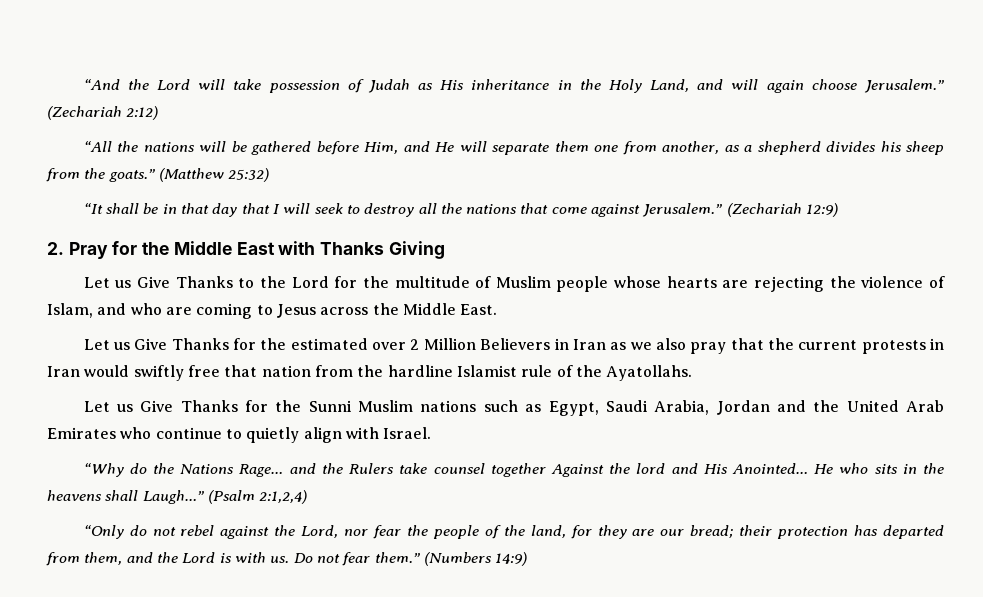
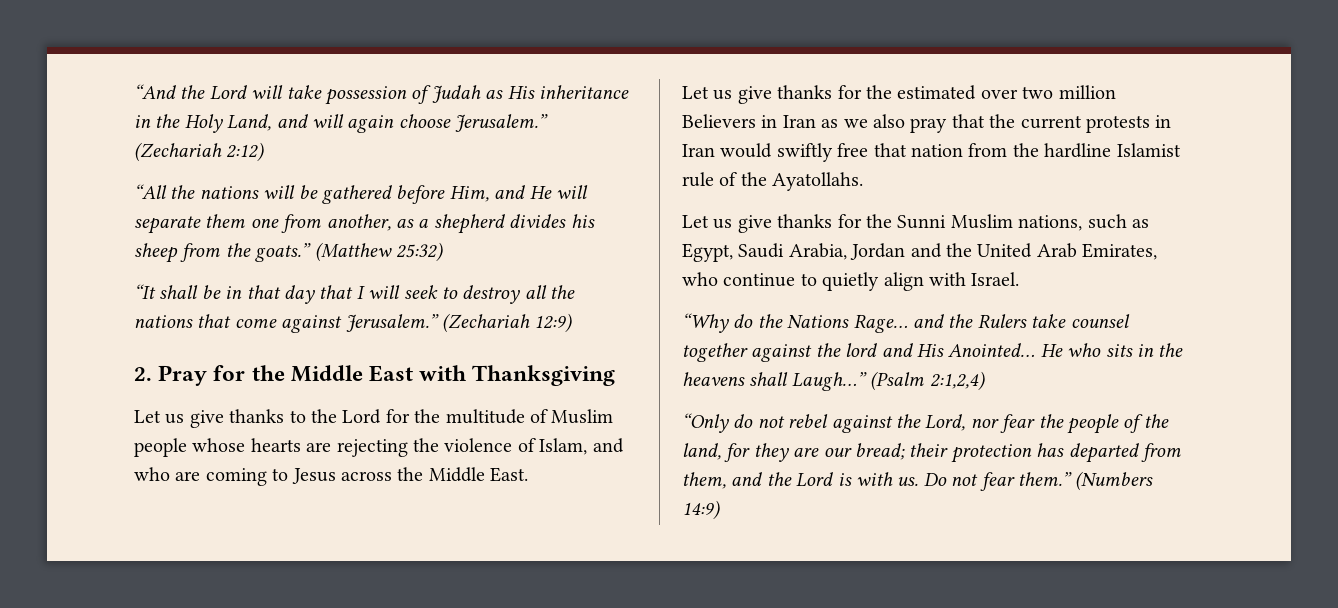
[320,241,445,259] [83,276,233,288] Thanks Giving // Let us Give Thanks -> [472,365,616,386] [134,409,285,428] Thanksgiving // Let us give thanks
[134,338,229,350] Give Thanks -> [737,85,833,104] give thanks
[410,338,476,350] 2 Million -> [1022,85,1116,99] two million
[140,400,238,412] Give Thanks -> [737,214,833,233] give thanks
[420,400,477,412] nations -> [1018,215,1083,231] nations,
[47,427,116,439] Emirates -> [1082,243,1158,260] Emirates,
[550,464,604,477] Against -> [751,344,813,362] against

